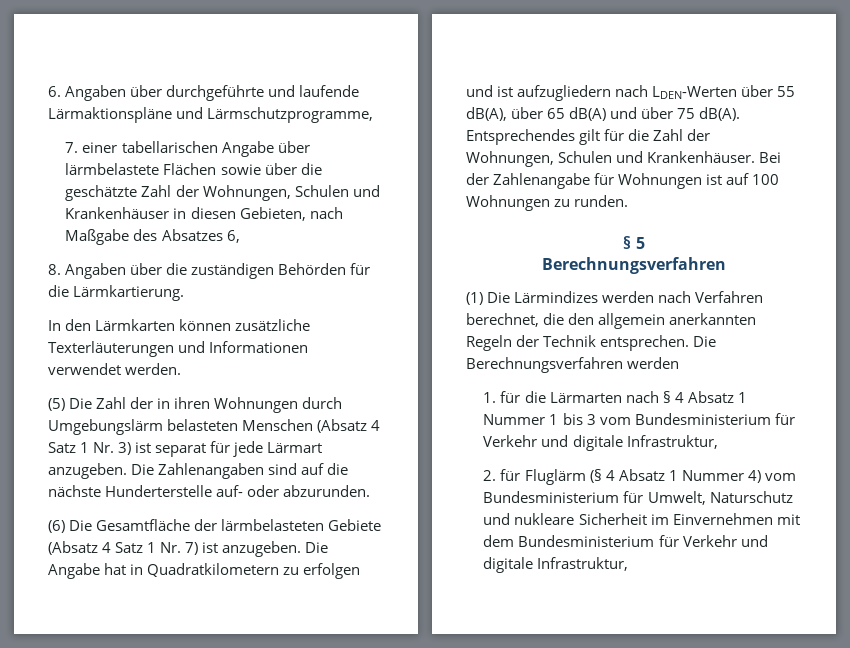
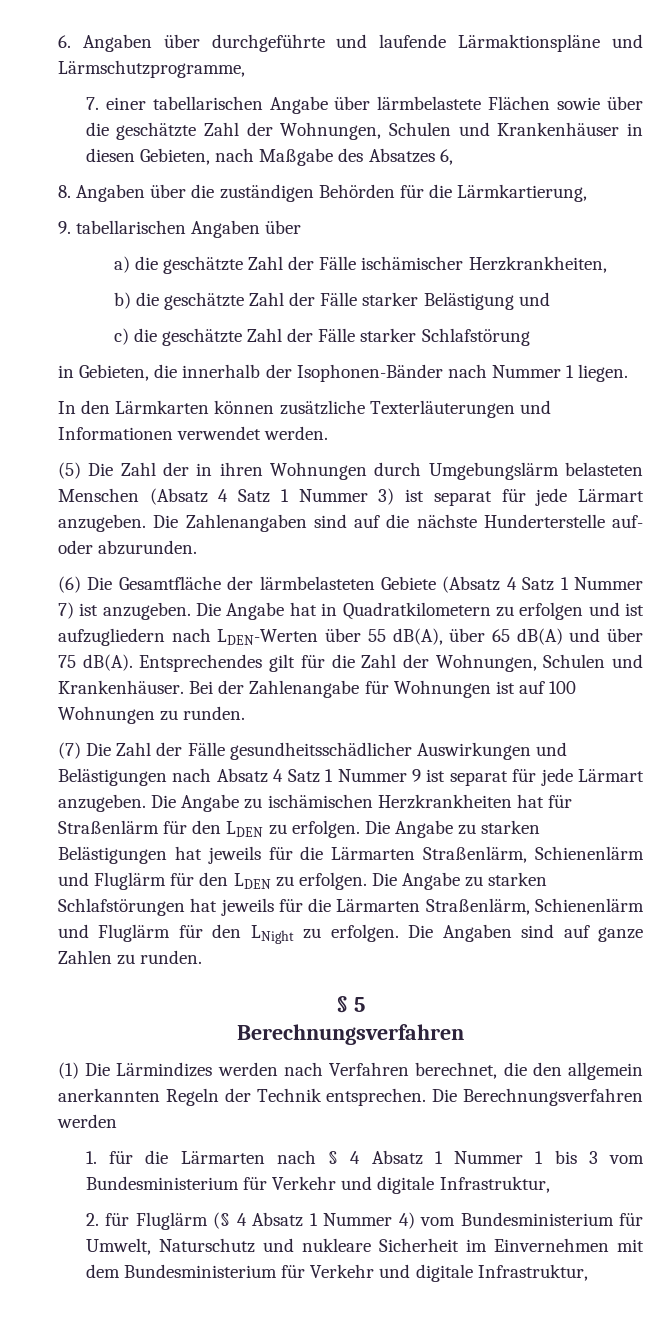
[73,285,185,301] Lärmkartierung. -> [457,184,588,202] [58,220,302,238] [113,256,607,274] [113,292,550,310] [113,328,530,346] [58,364,629,382] Lärmkartierung, // 9. tabellarischen Angaben über // a) die geschätzte Zahl der Fälle ischämischer Herzkrankheiten, // b) die geschätzte Zahl der Fälle starker Belästigung und // c) die geschätzte Zahl der Fälle starker Schlafstörung // in Gebieten, die innerhalb der Isophonen-Bänder nach Nummer 1 liegen.
[93,442,115,453] Nr. -> [298,489,368,502] Nummer
[160,542,182,553] Nr. -> [573,577,643,590] Nummer
(629, 201) none -> [58,742,567,760] [58,768,645,786] [58,794,572,812] [58,820,541,838] [58,846,645,864] [58,872,548,890] [58,898,644,916] [58,924,643,944] [58,950,203,965] // (7) Die Zahl der Fälle gesundheitsschädlicher Auswirkungen und Belästigungen nach Absatz 4 Satz 1 Nummer 9 ist separat für jede Lärmart anzugeben. Die Angabe zu ischämischen Herzkrankheiten hat für Straßenlärm für den LDEN zu erfolgen. Die Angabe zu starken Belästigungen hat jeweils für die Lärmarten Straßenlärm, Schienenlärm und Fluglärm für den LDEN zu erfolgen. Die Angabe zu starken Schlafstörungen hat jeweils für die Lärmarten Straßenlärm, Schienenlärm und Fluglärm für den LNight zu erfolgen. Die Angaben sind auf ganze Zahlen zu runden.

